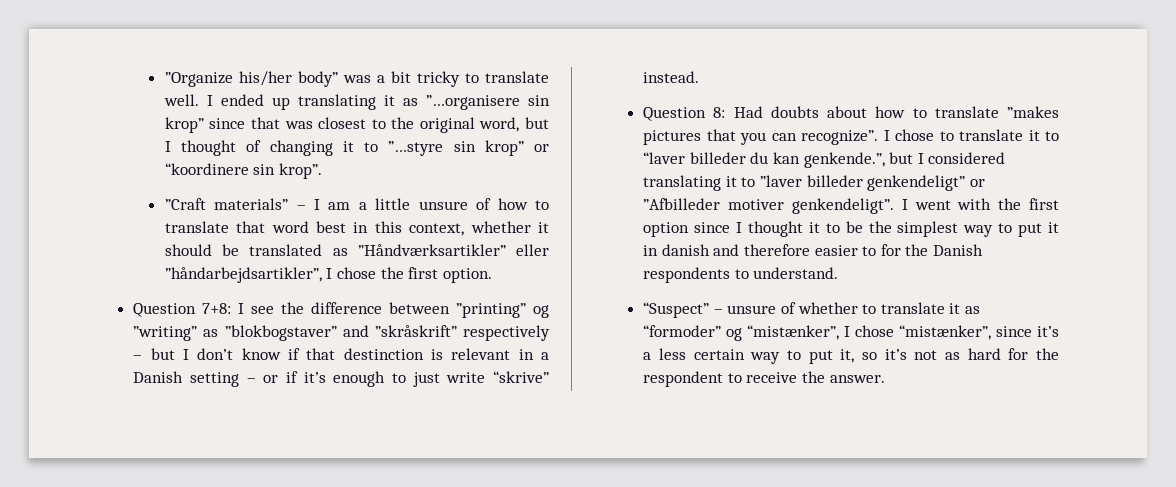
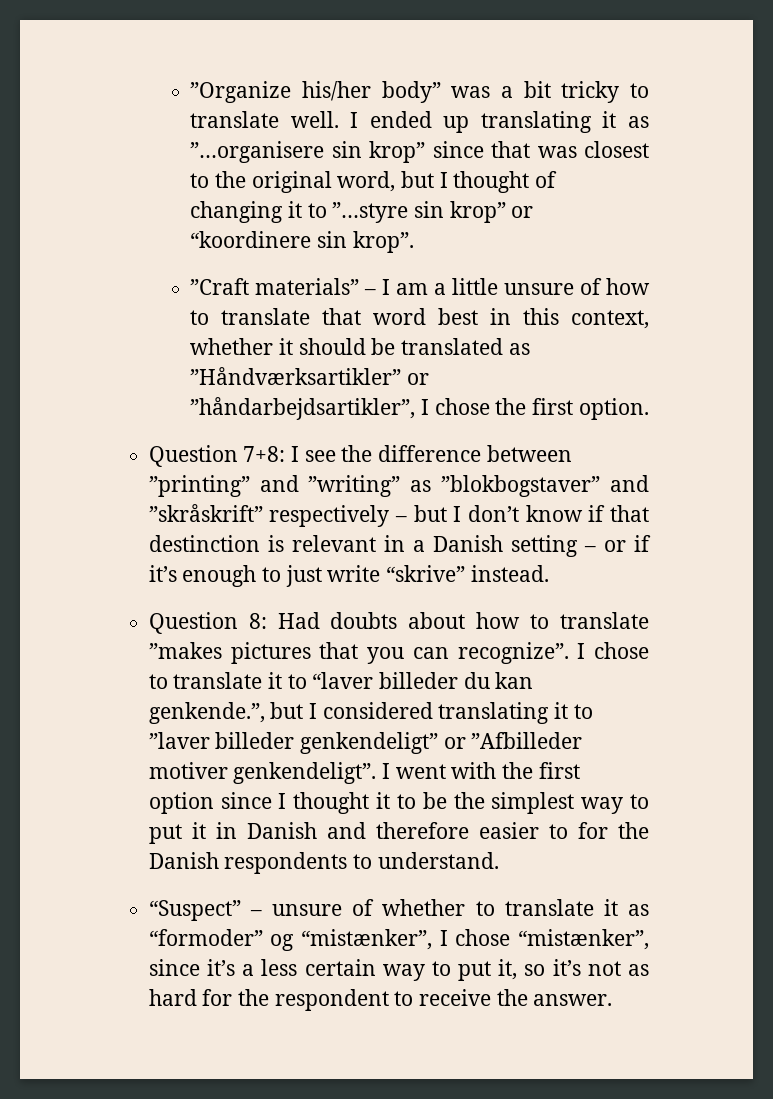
[516,244,549,256] eller -> [407,373,430,385] or
[532,305,549,318] og -> [259,475,299,492] and
[661,244,710,256] danish -> [246,822,317,839] Danish

